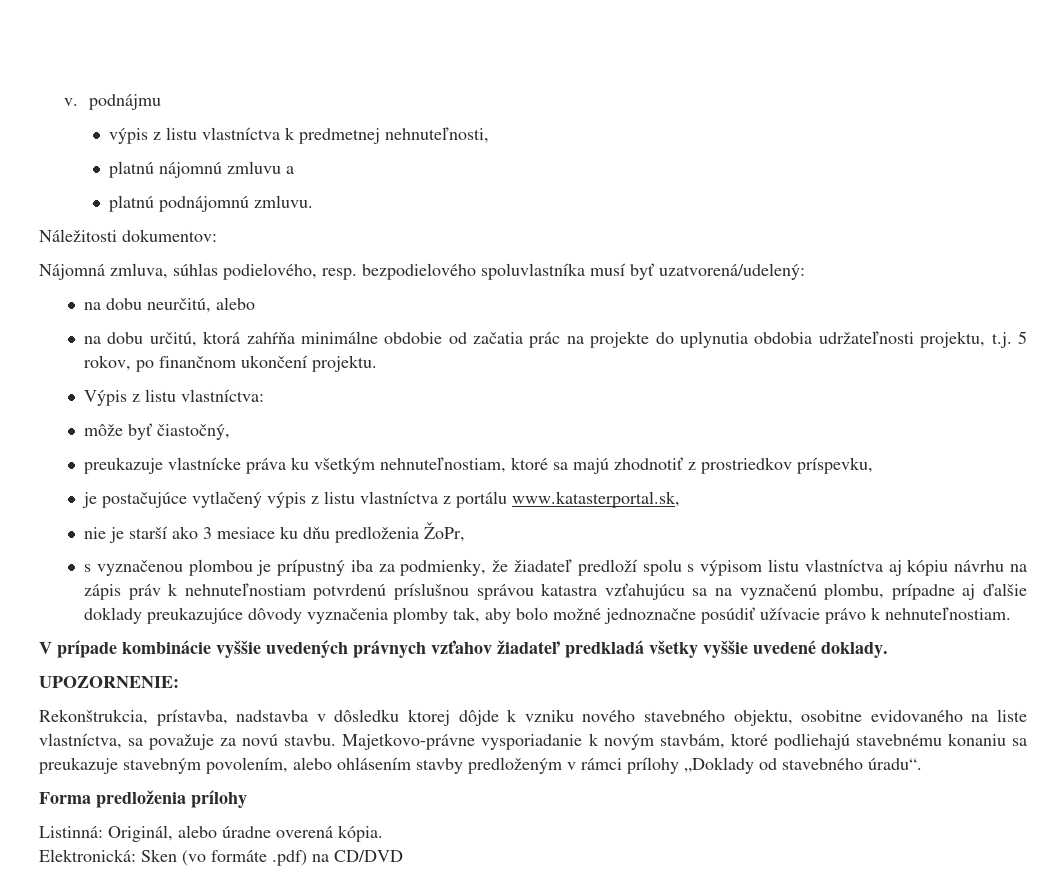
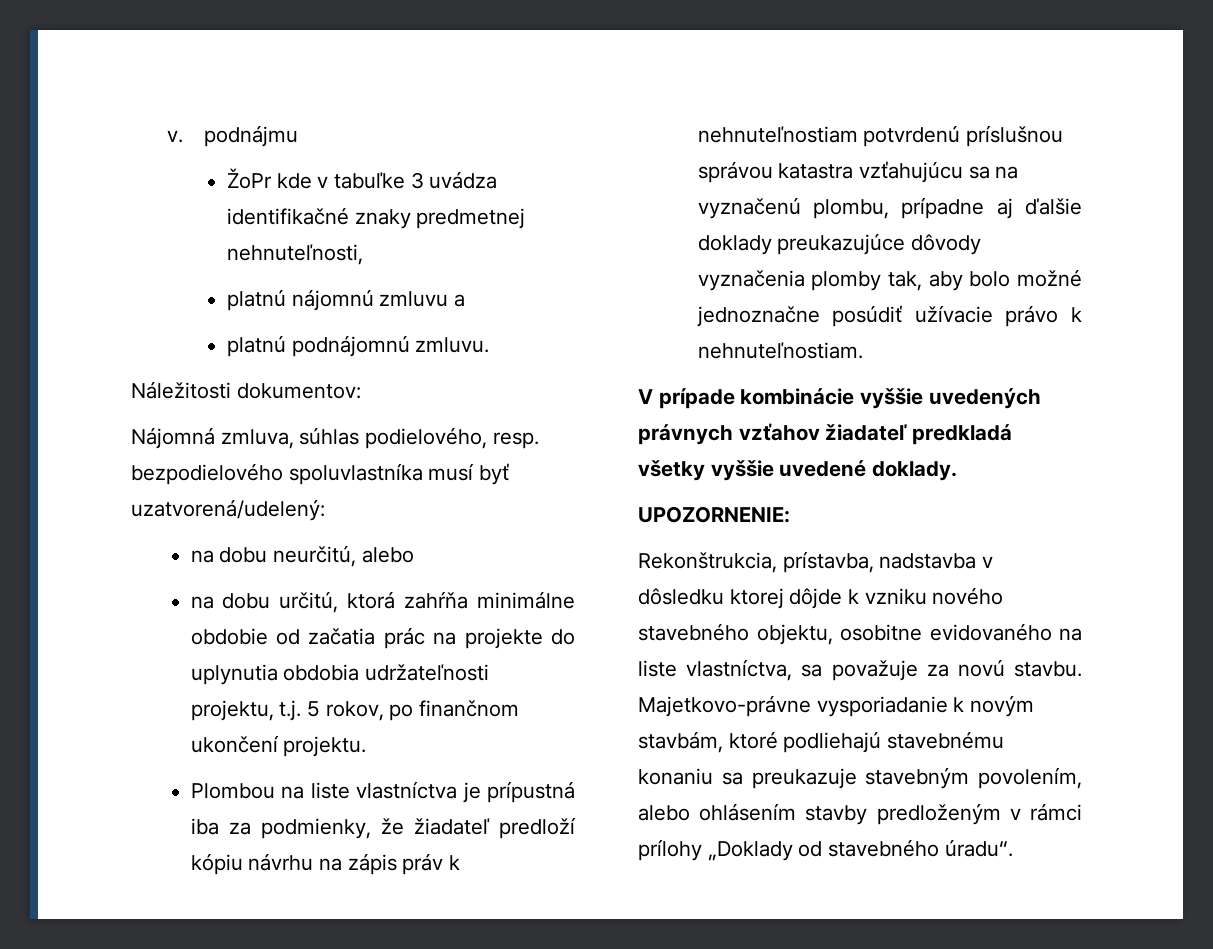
[109,127,296,144] výpis z listu vlastníctva k -> [227,168,498,189] [227,207,411,229] ŽoPr kde v tabuľke 3 uvádza identifikačné znaky
[83,389,264,406] [83,423,230,440] [83,457,873,474] [81,491,680,508] [83,522,465,543] [83,559,346,576] Výpis z listu vlastníctva: // môže byť čiastočný, // preukazuje vlastnícke práva ku všetkým nehnuteľnostiam, ktoré sa majú zhodnotiť z prostriedkov príspevku, // je postačujúce vytlačený výpis z listu vlastníctva z portálu www.katasterportal.sk, // nie je starší ako 3 mesiace ku dňu predloženia ŽoPr, // s vyznačenou plombou je prípustný -> [190,781,575,803] Plombou na liste vlastníctva je prípustná
[642,559,902,576] spolu s výpisom listu vlastníctva aj -> (576, 828) none
[39,790,247,808] [39,825,383,842] [39,849,403,866] // Forma predloženia prílohy // Listinná: Originál, alebo úradne overená kópia. // Elektronická: Sken (vo formáte .pdf) na CD/DVD -> (1013, 848) none

